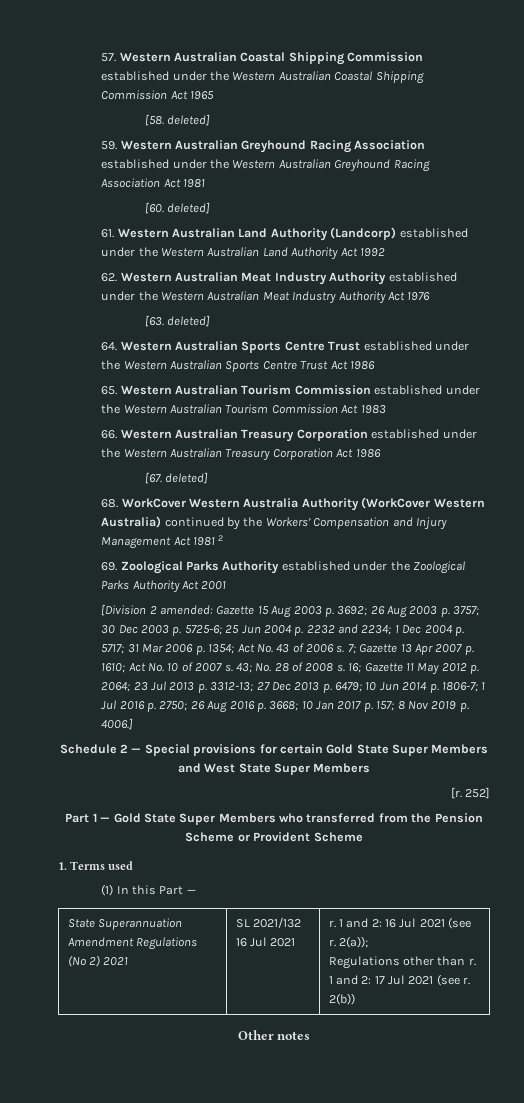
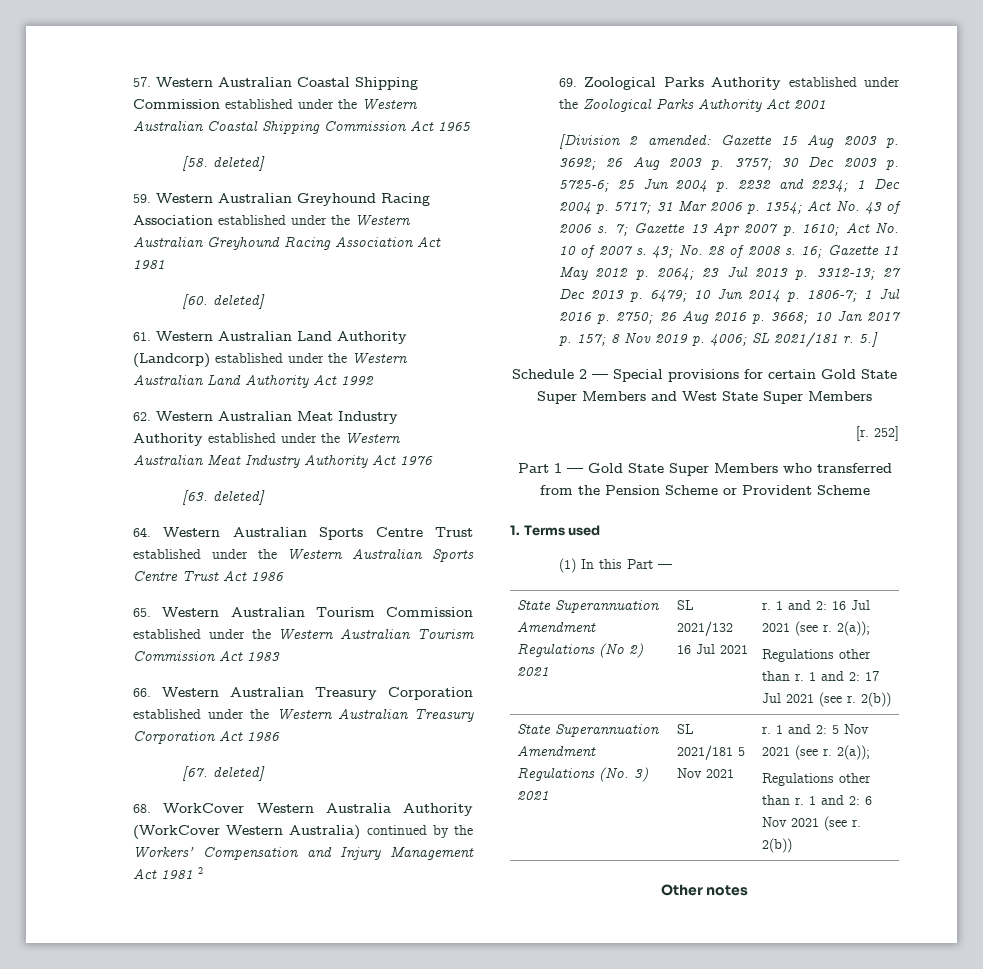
[101,718,134,730] 4006.] -> [710,332,879,347] 4006; SL 2021/181 r. 5.]
(355, 999) none -> [516,724,660,737] [516,746,596,756] [516,767,648,782] [516,791,549,800] [676,724,694,734] [676,745,745,760] [676,768,734,778] [761,724,869,734] [761,745,870,760] [761,773,871,786] [761,795,872,805] [761,816,861,831] [761,838,792,853] // State Superannuation Amendment Regulations (No. 3) 2021 | SL 2021/181 5 Nov 2021 | r. 1 and 2: 5 Nov 2021 (see r. 2(a)); // Regulations other than r. 1 and 2: 6 Nov 2021 (see r. 2(b))

